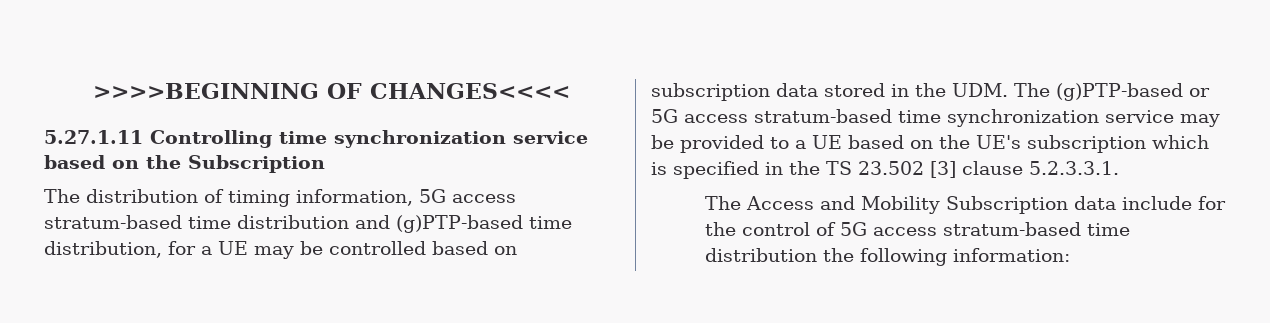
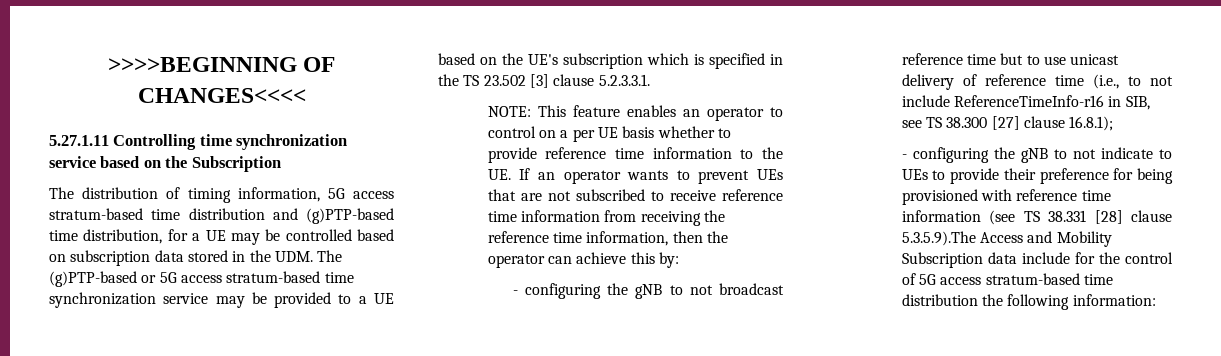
[705,196,742,210] The -> [487,105,783,121] [487,126,732,142] [487,147,784,163] [487,168,783,184] [487,189,784,201] [487,210,726,226] [487,231,729,246] [487,252,680,268] [512,283,784,299] [901,53,1120,65] [901,74,1173,90] [901,95,1150,110] [901,116,1114,131] [901,147,1172,163] [901,168,1173,184] [901,189,1111,205] [901,210,1172,225] [901,231,976,246] NOTE: This feature enables an operator to control on a per UE basis whether to provide reference time information to the UE. If an operator wants to prevent UEs that are not subscribed to receive reference time information from receiving the reference time information, then the operator can achieve this by: // - configuring the gNB to not broadcast reference time but to use unicast delivery of reference time (i.e., to not include ReferenceTimeInfo-r16 in SIB, see TS 38.300 [27] clause 16.8.1); // - configuring the gNB to not indicate to UEs to provide their preference for being provisioned with reference time information (see TS 38.331 [28] clause 5.3.5.9).The

